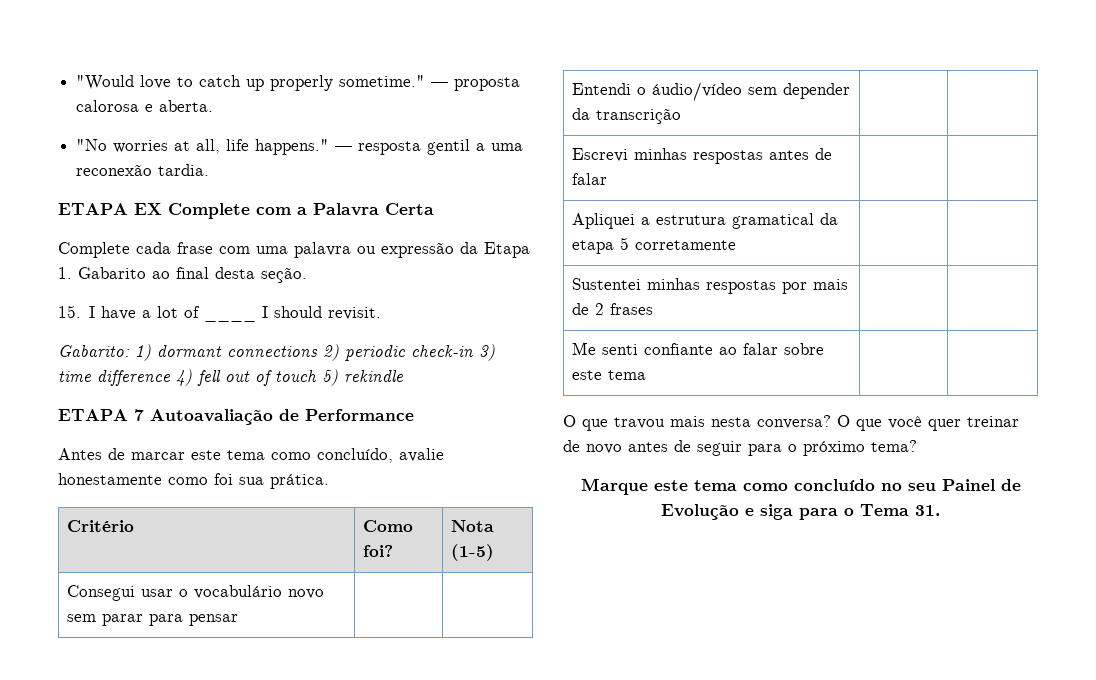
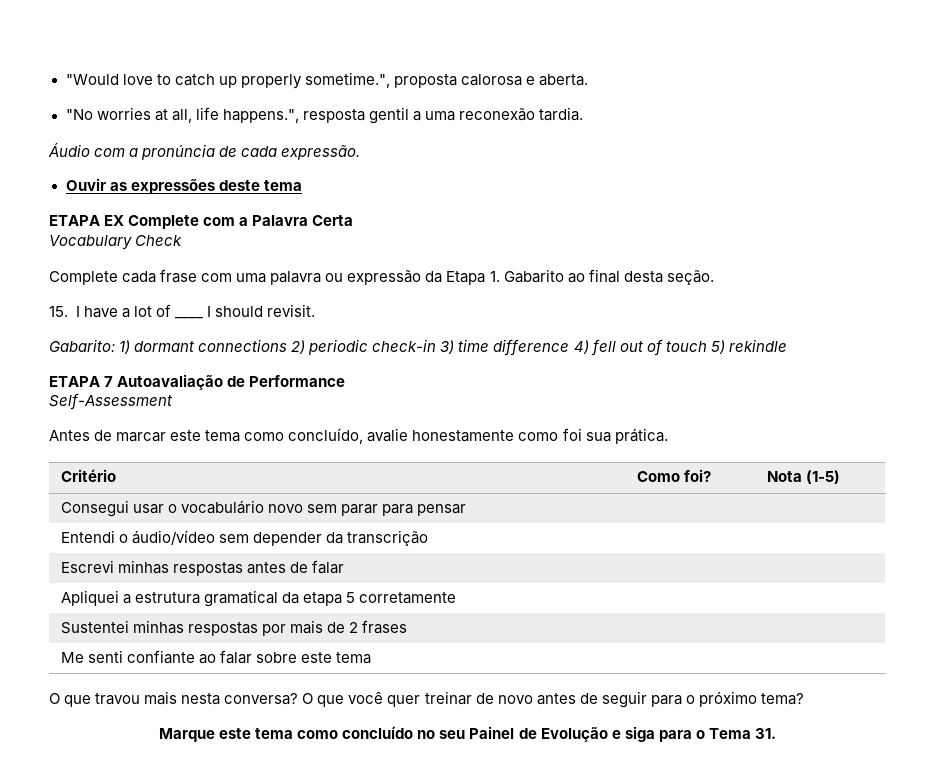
[339,75,449,87] sometime." — -> [304,72,390,88] sometime.",
[255,139,353,155] happens." — -> [222,109,299,123] happens.",
(210, 170) none -> [48,142,361,160] [65,178,302,194] // Áudio com a pronúncia de cada expressão. // Ouvir as expressões deste tema
(434, 209) none -> [49,235,183,250] // Vocabulary Check
(414, 415) none -> [49,393,173,410] // Self-Assessment

